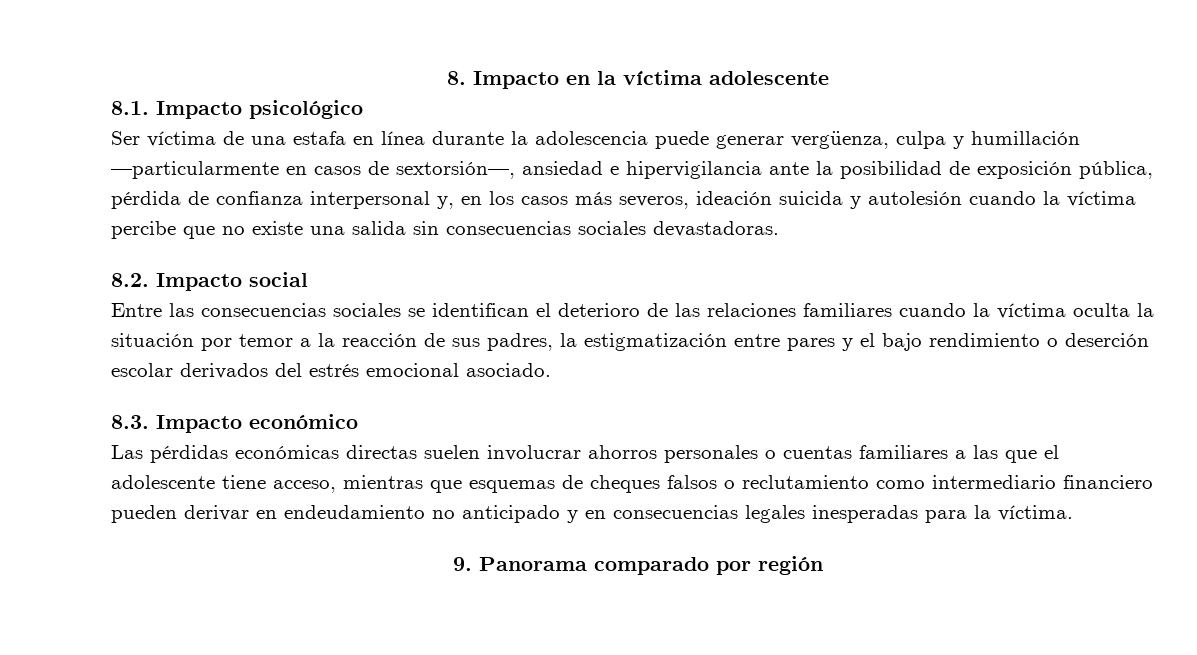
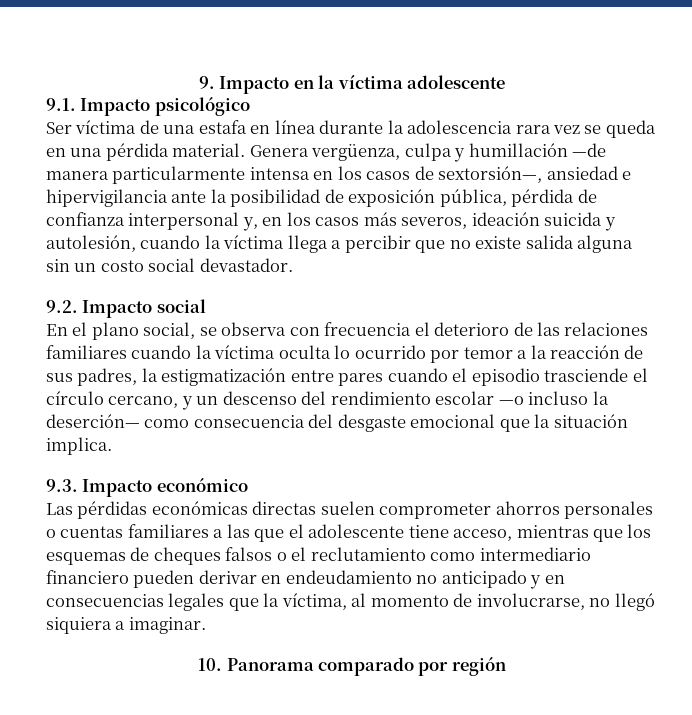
[447,71,466,85] 8. -> [198,76,215,89] 9.
[111,101,149,115] 8.1. -> [46,98,76,111] 9.1.
[655,131,1080,149] [111,161,307,179] puede generar vergüenza, culpa y humillación —particularmente en -> [515,120,656,138] [46,143,607,162] [46,166,362,184] rara vez se queda en una pérdida material. Genera vergüenza, culpa y humillación —de manera particularmente intensa en los
[868,191,1136,207] [111,221,779,239] [111,272,308,291] [111,303,529,317] autolesión cuando la víctima percibe que no existe una salida sin consecuencias sociales devastadoras. // 8.2. Impacto social // Entre las consecuencias sociales se identifican -> [46,235,634,253] [46,258,293,272] [46,299,206,318] [46,322,412,340] autolesión, cuando la víctima llega a percibir que no existe salida alguna sin un costo social devastador. // 9.2. Impacto social // En el plano social, se observa con frecuencia
[1137,303,1154,317] [111,333,194,347] la situación -> [334,345,426,359] lo ocurrido
[842,333,1149,351] [111,363,551,379] [111,415,149,429] y el bajo rendimiento o deserción escolar derivados del estrés emocional asociado. // 8.3. -> [387,368,648,386] [46,391,609,410] [46,414,628,432] [46,437,112,455] [46,479,78,492] cuando el episodio trasciende el círculo cercano, y un descenso del rendimiento escolar —o incluso la deserción— como consecuencia del desgaste emocional que la situación implica. // 9.3.
[487,445,581,461] involucrar -> [379,503,492,519] comprometer
(462, 486) none -> [627,524,652,538] los
(735, 484) none -> [291,547,307,561] el
[812,505,1073,523] [453,557,472,571] inesperadas para la víctima. // 9. -> [228,593,655,611] [46,617,206,634] [198,658,223,671] que la víctima, al momento de involucrarse, no llegó siquiera a imaginar. // 10.

